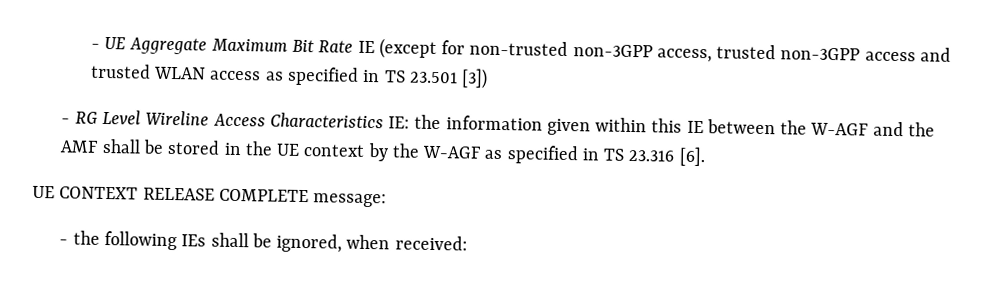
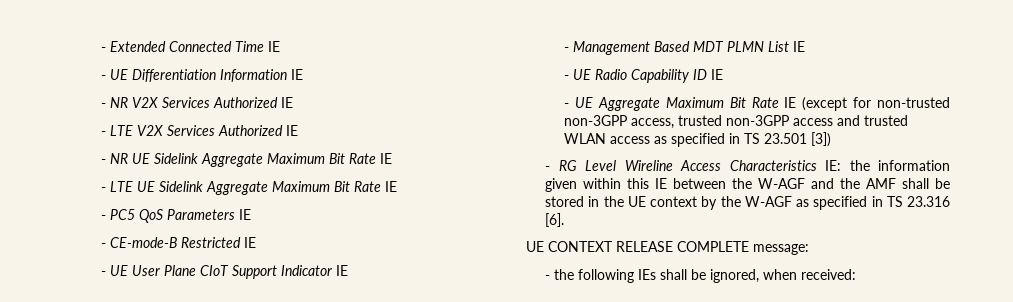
[90,43,100,49] - -> [101,41,281,52] [101,69,304,82] [101,97,294,108] [101,125,299,136] [101,153,393,167] [101,181,398,195] [101,209,252,223] [101,237,257,248] [101,265,349,279] [564,41,806,55] [564,69,724,83] [564,103,570,108] - Extended Connected Time IE // - UE Differentiation Information IE // - NR V2X Services Authorized IE // - LTE V2X Services Authorized IE // - NR UE Sidelink Aggregate Maximum Bit Rate IE // - LTE UE Sidelink Aggregate Maximum Bit Rate IE // - PC5 QoS Parameters IE // - CE-mode-B Restricted IE // - UE User Plane CIoT Support Indicator IE // - Management Based MDT PLMN List IE // - UE Radio Capability ID IE // -

